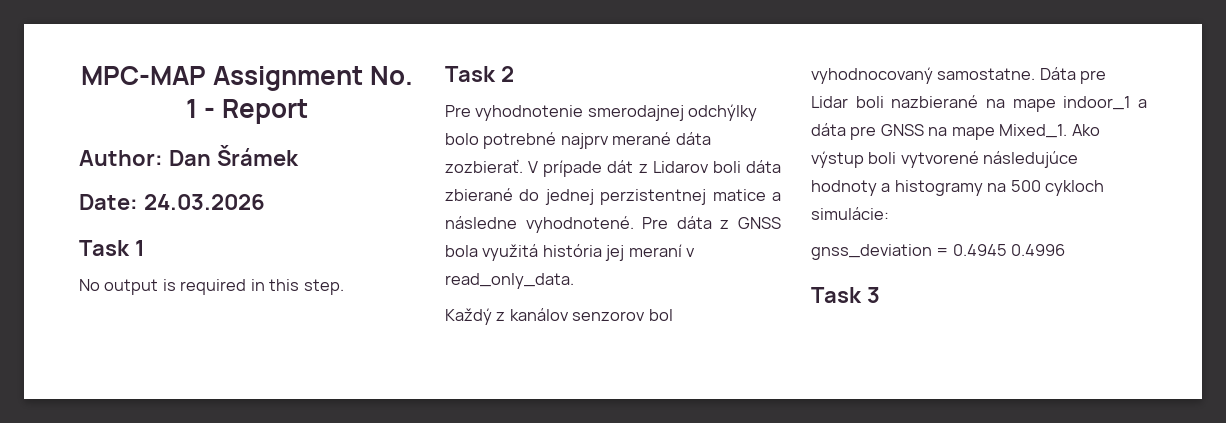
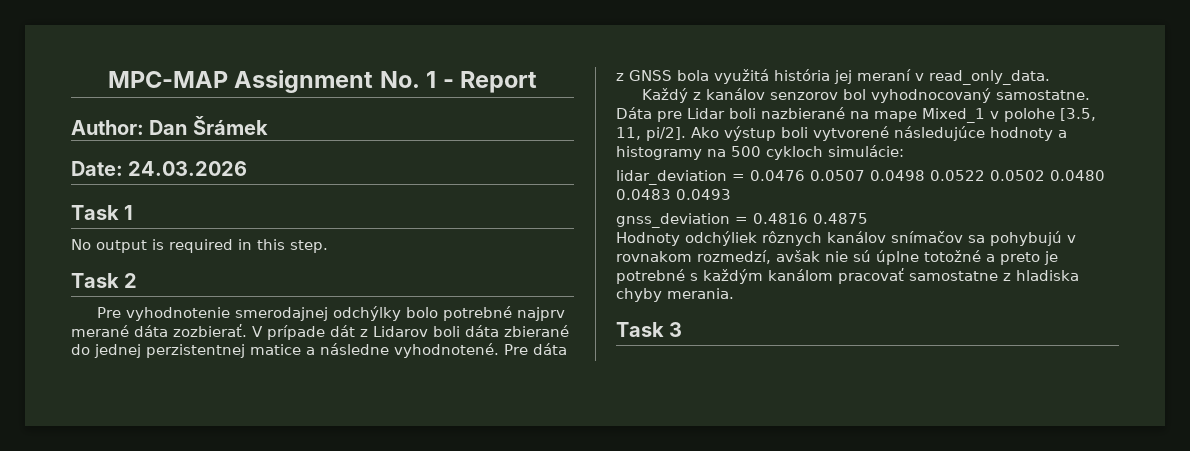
[1063,96,1147,110] [811,123,1068,140] indoor_1 a dáta pre GNSS na mape Mixed_1. -> [922,108,1096,123] [616,127,686,141] Mixed_1 v polohe [3.5, 11, pi/2].
[811,244,1066,260] gnss_deviation = 0.4945 0.4996 -> [616,170,1105,185] [616,189,731,200] [616,213,868,228] [616,231,1076,246] [616,250,1058,265] [616,268,1079,284] [616,288,734,302] lidar_deviation = 0.0476 0.0507 0.0498 0.0522 0.0502 0.0480 0.0483 0.0493 // gnss_deviation = 0.4816 0.4875 // Hodnoty odchýliek rôznych kanálov snímačov sa pohybujú v rovnakom rozmedzí, avšak nie sú úplne totožné a preto je potrebné s každým kanálom pracovať samostatne z hladiska chyby merania.

